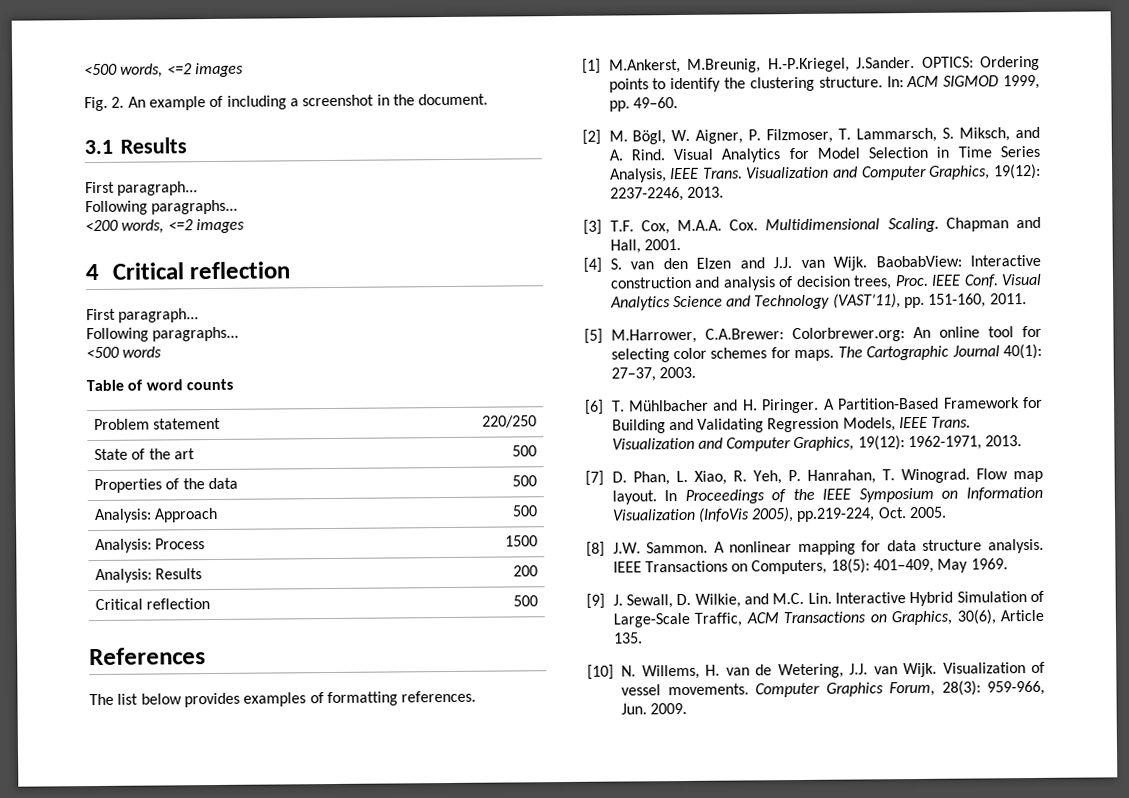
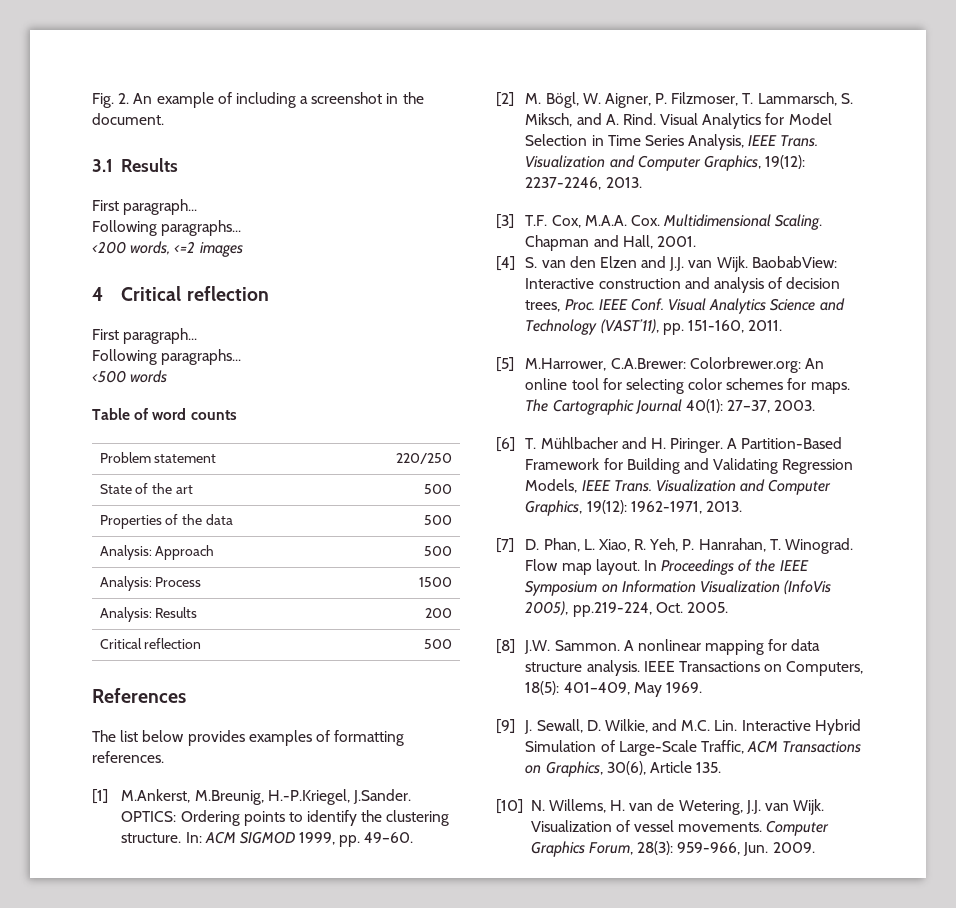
[84,62,244,78] <500 words, <=2 images // -> (92, 100) none

